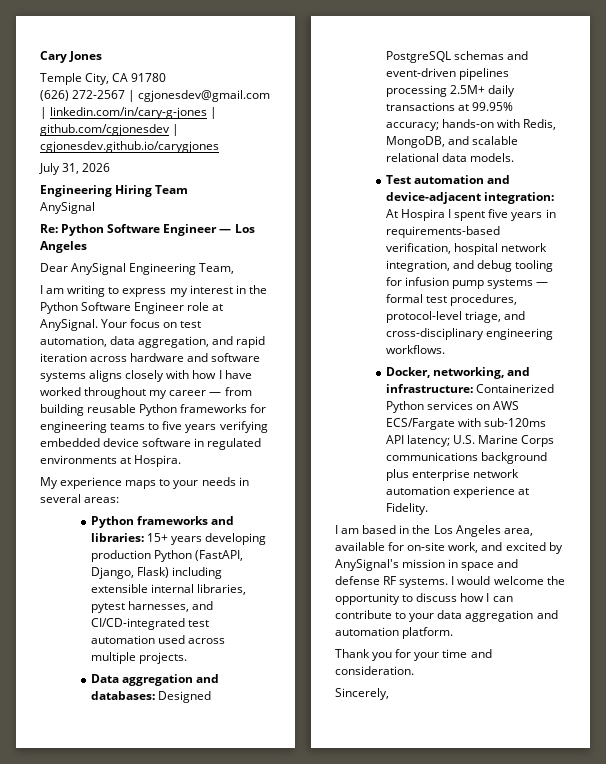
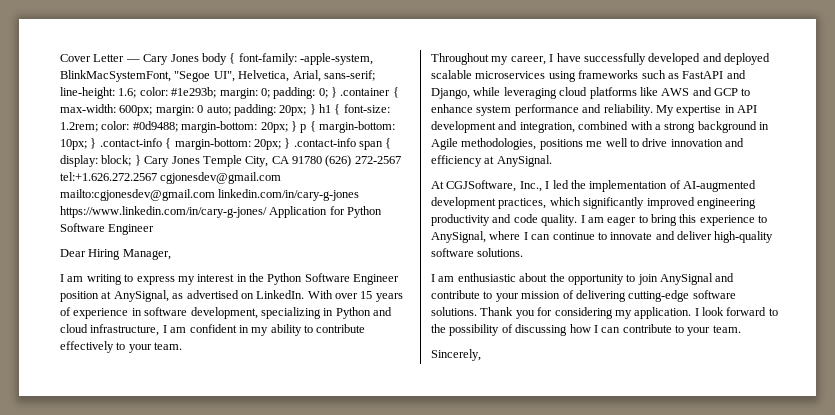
[40,51,103,63] Cary Jones // -> [60,53,373,65] [60,70,375,82] [60,87,399,99] [60,104,390,116] [60,121,395,133] [60,138,392,150] [60,155,200,167] Cover Letter — Cary Jones body { font-family: -apple-system, BlinkMacSystemFont, "Segoe UI", Helvetica, Arial, sans-serif; line-height: 1.6; color: #1e293b; margin: 0; padding: 0; } .container { max-width: 600px; margin: 0 auto; padding: 20px; } h1 { font-size: 1.2rem; color: #0d9488; margin-bottom: 20px; } p { margin-bottom: 10px; } .contact-info { margin-bottom: 20px; } .contact-info span { display: block; } Cary Jones
(167, 77) // -> (322, 160) none
[128,90,271,102] [40,107,218,119] [40,124,180,136] [40,141,219,153] [39,163,111,175] [40,185,189,197] [40,202,95,214] [40,224,255,236] [40,241,87,253] [40,263,235,275] | cgjonesdev@gmail.com | linkedin.com/in/cary-g-jones | github.com/cgjonesdev | cgjonesdev.github.io/carygjones // July 31, 2026 // Engineering Hiring Team // AnySignal // Re: Python Software Engineer — Los Angeles // Dear AnySignal Engineering Team, -> [60,172,282,184] [60,189,360,201] [60,206,383,218] [60,223,155,235] [60,249,171,260] tel:+1.626.272.2567 cgjonesdev@gmail.com mailto:cgjonesdev@gmail.com linkedin.com/in/cary-g-jones https://www.linkedin.com/in/cary-g-jones/ Application for Python Software Engineer // Dear Hiring Manager,
[187,302,224,311] [40,319,202,331] [40,336,266,348] [40,353,261,362] [40,370,252,382] [40,387,252,399] [40,404,267,416] [40,421,268,433] [40,438,262,450] [40,455,182,467] [40,477,249,489] [40,494,120,503] [90,516,235,528] [90,533,267,545] [90,550,244,562] [90,567,223,579] [90,584,247,595] [90,601,214,613] [90,618,210,630] [90,635,226,644] [90,652,188,664] [90,674,220,686] [90,691,212,703] [385,51,529,63] [385,68,510,80] [385,85,516,97] [385,102,514,111] [385,119,557,131] [385,136,519,148] [385,153,515,162] [385,175,511,184] [385,192,555,204] [385,209,556,221] [385,226,500,238] [385,243,548,255] [385,260,554,272] [385,277,549,289] [385,294,518,306] [385,311,526,323] [385,328,554,340] [385,345,445,354] [385,367,531,379] [385,384,555,393] [385,401,520,413] [385,418,547,430] [385,435,555,447] [385,452,548,464] [385,469,520,481] [385,486,530,498] [385,503,428,515] [335,525,533,537] [335,542,563,554] [335,559,519,571] [335,576,565,588] [335,593,458,605] role at AnySignal. Your focus on test automation, data aggregation, and rapid iteration across hardware and software systems aligns closely with how I have worked throughout my career — from building reusable Python frameworks for engineering teams to five years verifying embedded device software in regulated environments at Hospira. // My experience maps to your needs in several areas: // Python frameworks and libraries: 15+ years developing production Python (FastAPI, Django, Flask) including extensible internal libraries, pytest harnesses, and CI/CD-integrated test automation used across multiple projects. // Data aggregation and databases: Designed PostgreSQL schemas and event-driven pipelines processing 2.5M+ daily transactions at 99.95% accuracy; hands-on with Redis, MongoDB, and scalable relational data models. // Test automation and device-adjacent integration: At Hospira I spent five years in requirements-based verification, hospital network integration, and debug tooling for infusion pump systems — formal test procedures, protocol-level triage, and cross-disciplinary engineering workflows. // Docker, networking, and infrastructure: Containerized Python services on AWS ECS/Fargate with sub-120ms API latency; U.S. Marine Corps communications background plus enterprise network automation experience at Fidelity. // I am based in the Los Angeles area, available for on-site work, and excited by AnySignal's mission in space and defense RF systems. I would welcome the opportunity to discuss -> [60,290,403,302] [60,307,392,319] [60,324,366,336] [60,341,183,353] [431,53,770,65] [431,70,746,82] [431,87,751,99] [431,104,757,116] [431,121,769,133] [431,138,744,150] [431,155,552,167] [431,180,756,192] [431,197,756,209] [431,214,768,226] [431,231,774,243] [431,248,524,257] [431,273,735,285] [431,290,736,302] [431,307,778,319] [431,324,568,336] position at AnySignal, as advertised on LinkedIn. With over 15 years of experience in software development, specializing in Python and cloud infrastructure, I am confident in my ability to contribute effectively to your team. // Throughout my career, I have successfully developed and deployed scalable microservices using frameworks such as FastAPI and Django, while leveraging cloud platforms like AWS and GCP to enhance system performance and reliability. My expertise in API development and integration, combined with a strong background in Agile methodologies, positions me well to drive innovation and efficiency at AnySignal. // At CGJSoftware, Inc., I led the implementation of AI-augmented development practices, which significantly improved engineering productivity and code quality. I am eager to bring this experience to AnySignal, where I can continue to innovate and deliver high-quality software solutions. // I am enthusiastic about the opportunity to join AnySignal and contribute to your mission of delivering cutting-edge software solutions. Thank you for considering my application. I look forward to the possibility of discussing
[437,610,558,622] [335,627,454,639] [335,649,492,661] [335,666,414,675] data aggregation and automation platform. // Thank you for your time and consideration. -> [712,325,741,333] team.

